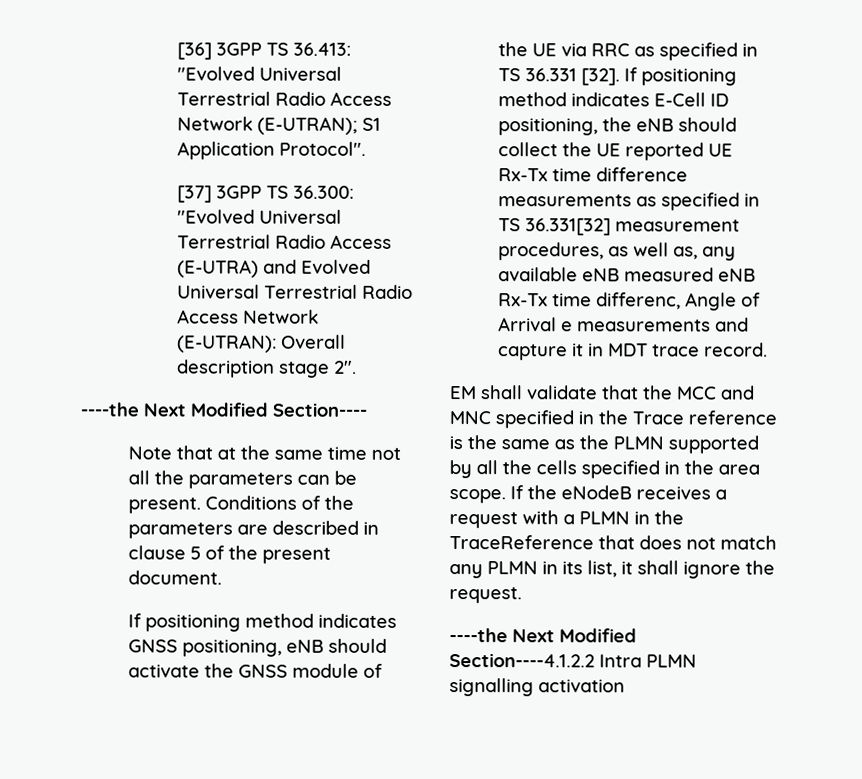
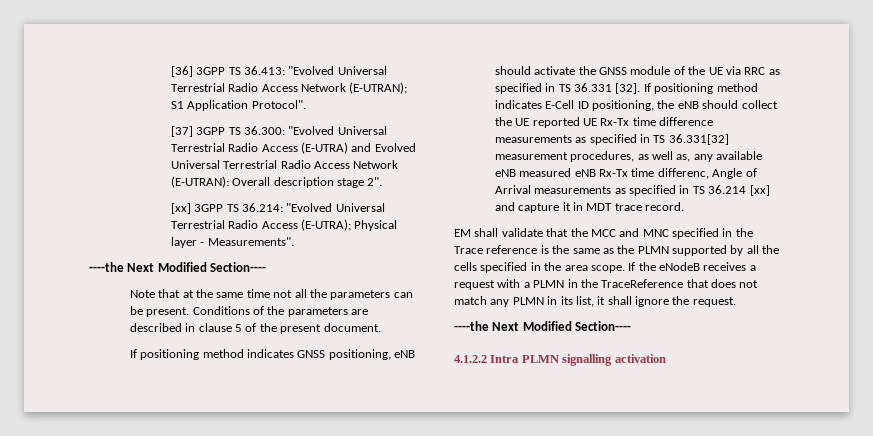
(357, 367) none -> [170,203,385,214] [170,219,398,231] [170,237,294,248] // [xx] 3GPP TS 36.214: "Evolved Universal Terrestrial Radio Access (E-UTRA); Physical layer - Measurements".
[560,319,711,332] e measurements -> [534,185,770,196] measurements as specified in TS 36.214 [xx]
[449,653,595,668] Section----4.1.2.2 -> [575,321,632,331] [454,355,487,363] Section---- // 4.1.2.2

